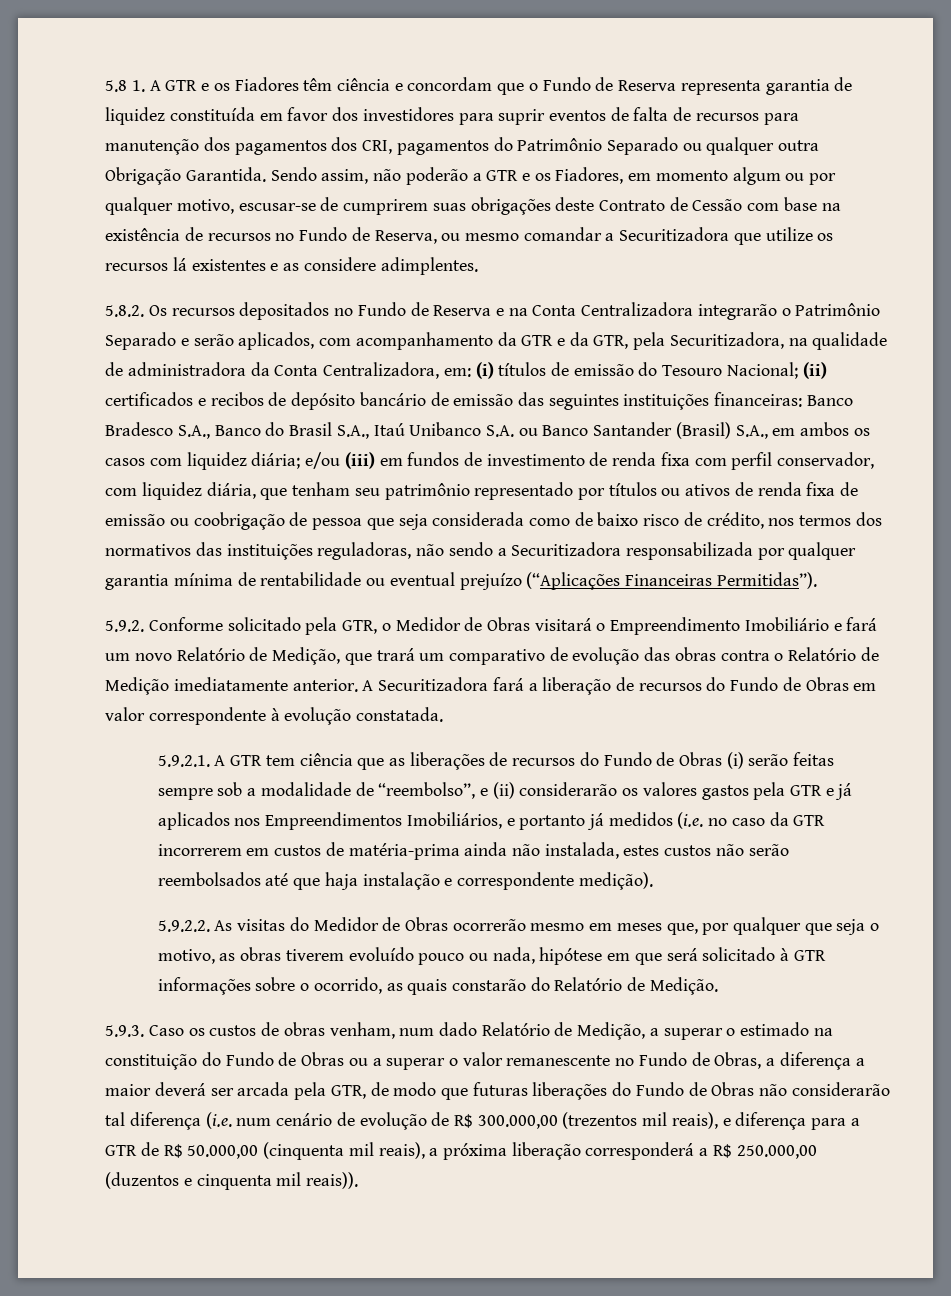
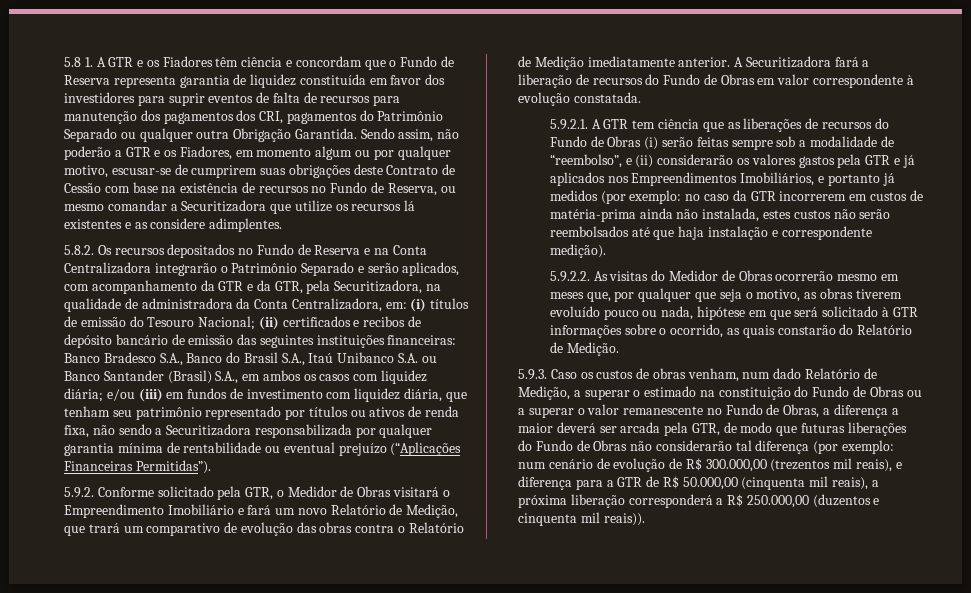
[589,452,875,470] de renda fixa com perfil conservador, -> (323, 394) none
[806,482,859,496] [105,512,882,530] [105,542,412,560] fixa de emissão ou coobrigação de pessoa que seja considerada como de baixo risco de crédito, nos termos dos normativos das instituições reguladoras, -> [63,425,89,438] fixa,
[677,812,704,829] (i.e. -> [600,190,682,204] (por exemplo:
[205,1112,232,1129] (i.e. -> [813,440,894,454] (por exemplo:

